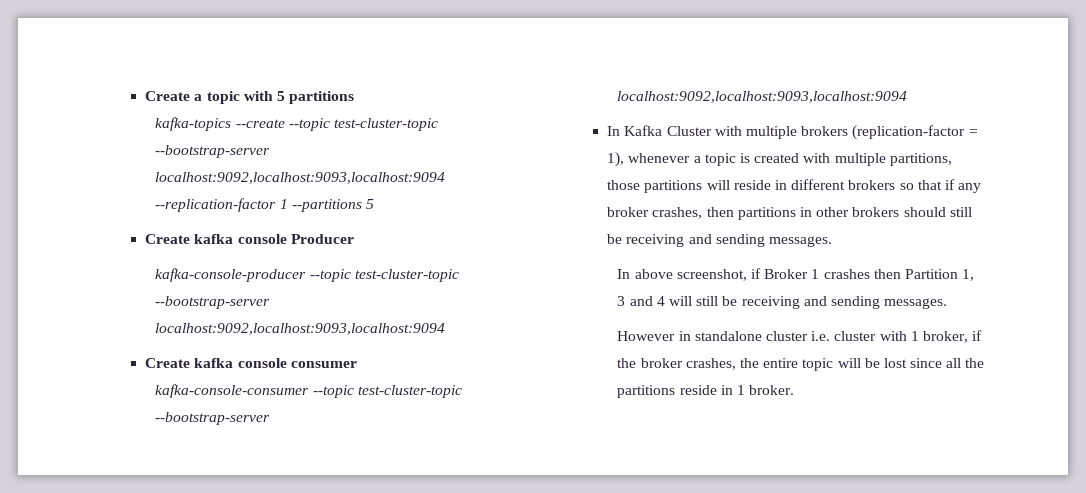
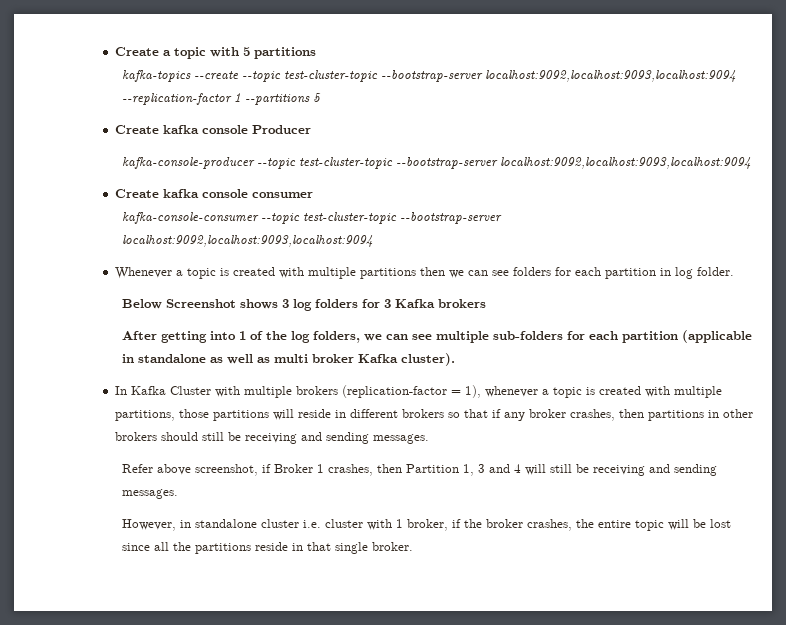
(908, 97) none -> [114,267,734,279] [122,299,487,311] [122,330,753,343] [122,353,456,366] // Whenever a topic is created with multiple partitions then we can see folders for each partition in log folder. // Below Screenshot shows 3 log folders for 3 Kafka brokers // After getting into 1 of the log folders, we can see multiple sub-folders for each partition (applicable in standalone as well as multi broker Kafka cluster).
[617,269,631,279] In -> [122,464,154,473] Refer
[823,269,870,279] crashes -> [328,464,374,476] crashes,
[617,331,676,341] However -> [122,519,177,531] However,
[736,385,745,395] 1 -> [307,542,369,554] that single

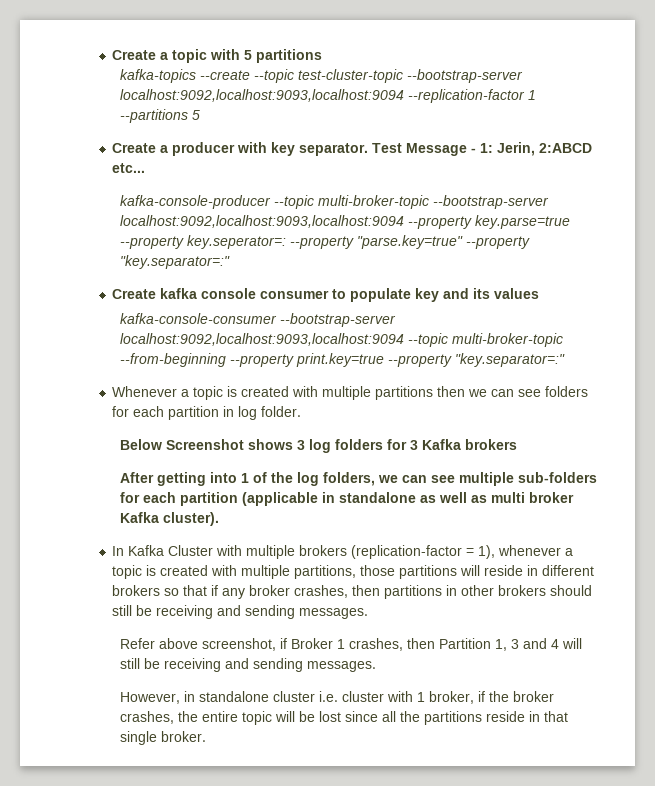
[162,125,311,134] kafka console Producer -> [160,142,593,156] [112,163,146,173] a producer with key separator. Test Message - 1: Jerin, 2:ABCD etc...
[299,157,752,169] [114,189,313,198] test-cluster-topic --bootstrap-server localhost:9092,localhost:9093,localhost:9094 // Create kafka console consumer -> [318,195,550,209] [120,215,571,229] [120,235,531,249] [120,255,231,269] [112,288,540,302] multi-broker-topic --bootstrap-server localhost:9092,localhost:9093,localhost:9094 --property key.parse=true --property key.seperator=: --property "parse.key=true" --property "key.separator=:" // Create kafka console consumer to populate key and its values
[261,212,503,224] [122,235,374,247] --topic test-cluster-topic --bootstrap-server localhost:9092,localhost:9093,localhost:9094 -> [280,313,397,327] [120,333,564,347] [120,353,566,367] --bootstrap-server localhost:9092,localhost:9093,localhost:9094 --topic multi-broker-topic --from-beginning --property print.key=true --property "key.separator=:"

